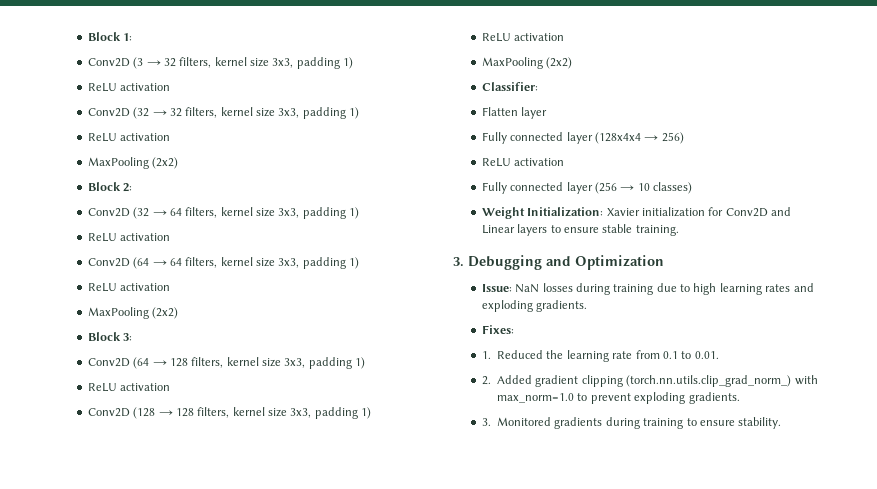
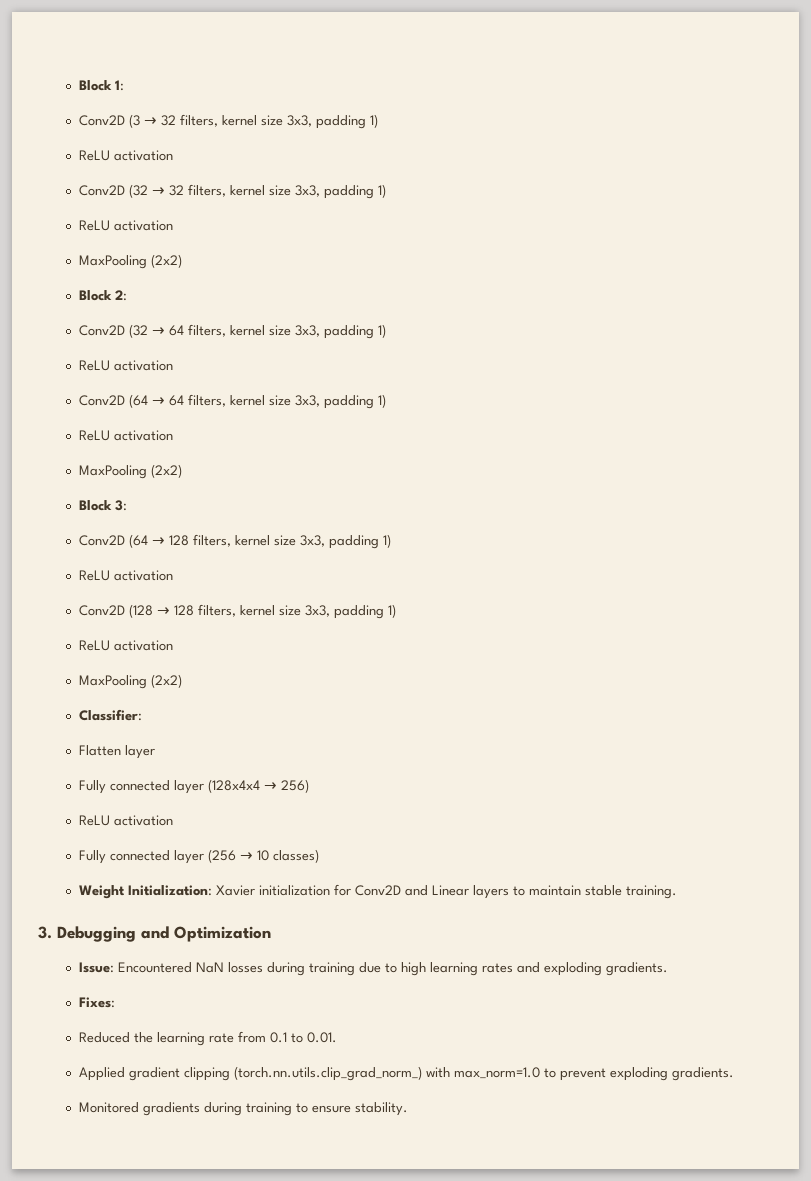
[563,227,599,233] ensure -> [528,885,581,896] maintain
(512, 288) none -> [117,962,192,973] Encountered
[481,351,491,359] 1. -> (115, 1002) none
[481,375,533,385] 2. Added -> [78,1067,125,1081] Applied
[481,418,491,426] 3. -> (734, 1074) none

